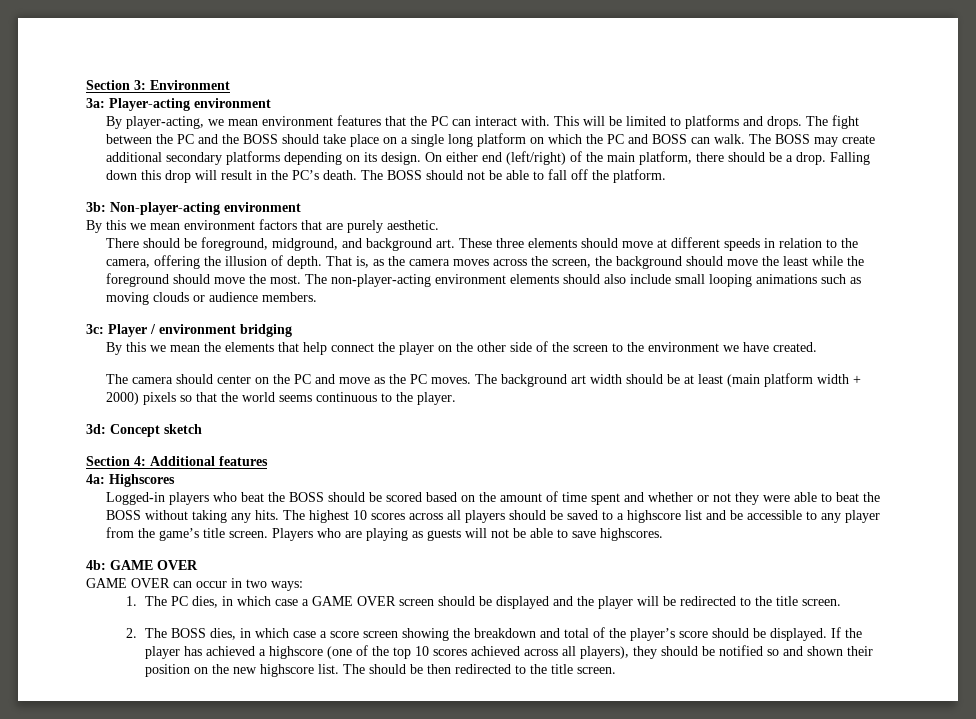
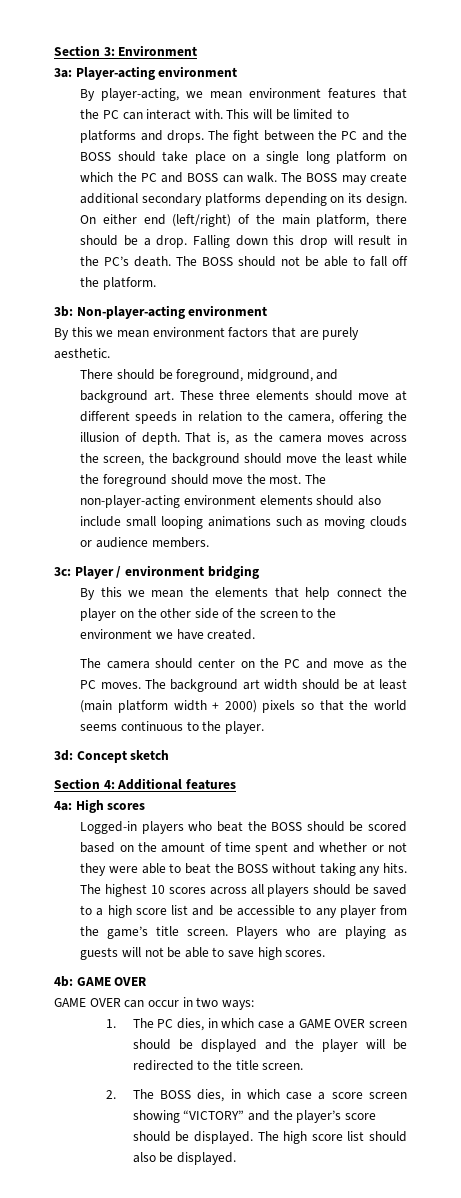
[109,474,175,487] Highscores -> [75,799,146,813] High scores
[626,510,681,523] highscore -> [107,905,167,918] high score
[599,528,663,541] highscores. -> [257,947,326,960] high scores.
[453,627,606,638] the breakdown and total of -> [183,1110,270,1121] “VICTORY” and
[831,627,863,638] [145,645,874,659] [145,664,617,677] If the player has achieved a highscore (one of the top 10 scores achieved across all players), they should be notified so and shown their position on the new highscore list. The should be then redirected to the title screen. -> [257,1131,407,1144] [132,1152,236,1165] The high score list should also be displayed.

